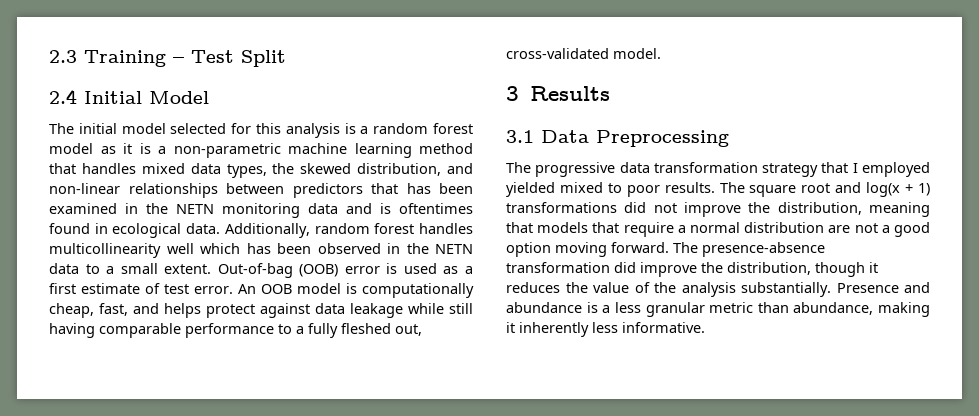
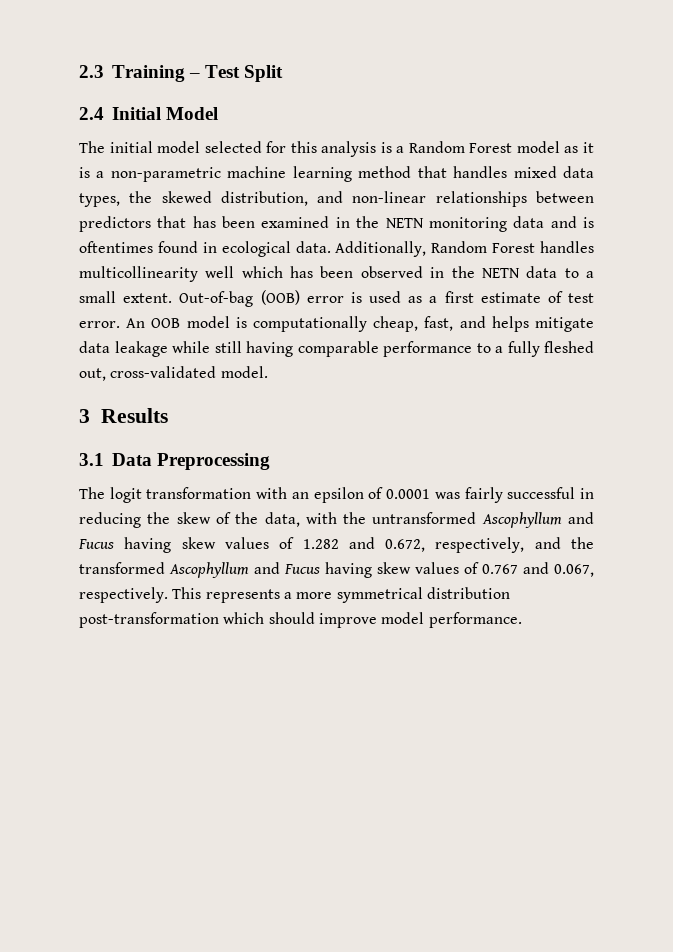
[373,123,474,134] random forest -> [408,141,513,153] Random Forest
[314,223,415,234] random forest -> [431,241,536,253] Random Forest
[206,303,310,318] protect against -> [535,317,594,332] mitigate
[535,162,930,177] [506,182,931,197] [506,202,930,217] [506,222,930,237] [506,242,825,257] [506,262,878,277] [506,282,930,297] [506,302,930,317] [506,322,705,337] progressive data transformation strategy that I employed yielded mixed to poor results. The square root and log(x + 1) transformations did not improve the distribution, meaning that models that require a normal distribution are not a good option moving forward. The presence-absence transformation did improve the distribution, though it reduces the value of the analysis substantially. Presence and abundance is a less granular metric than abundance, making it inherently less informative. -> [109,487,595,503] [79,512,595,528] [78,537,594,553] [79,562,594,578] [79,587,510,603] [79,612,522,628] logit transformation with an epsilon of 0.0001 was fairly successful in reducing the skew of the data, with the untransformed Ascophyllum and Fucus having skew values of 1.282 and 0.672, respectively, and the transformed Ascophyllum and Fucus having skew values of 0.767 and 0.067, respectively. This represents a more symmetrical distribution post-transformation which should improve model performance.

